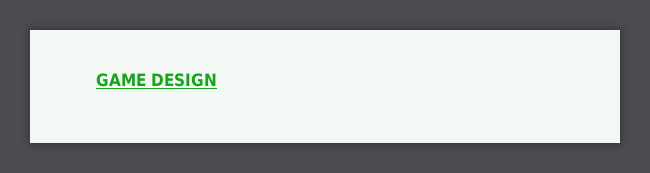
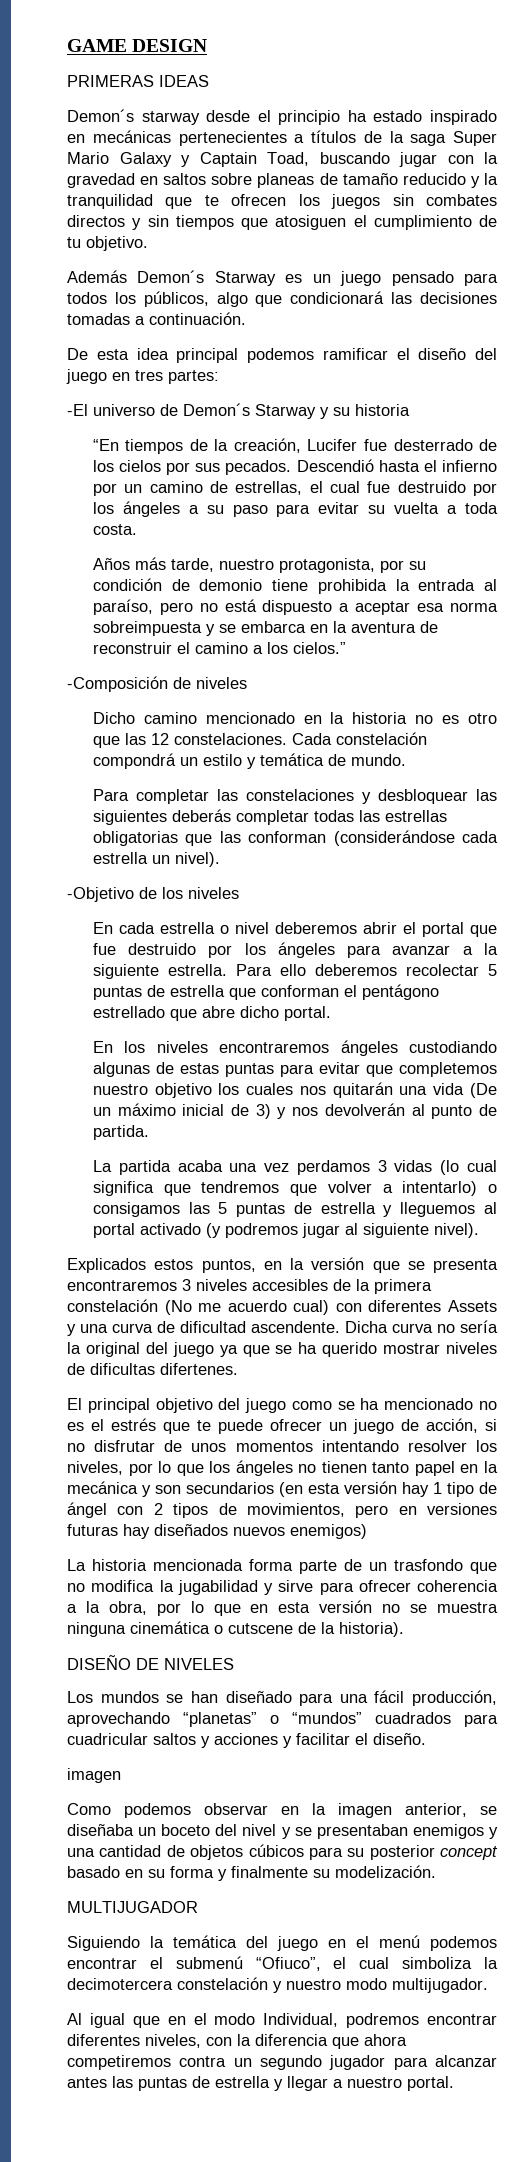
(217, 80) none -> [67,75,209,87] [67,109,497,125] [67,130,497,146] [67,152,498,167] [67,173,498,188] [67,194,497,209] [67,215,497,230] [67,236,148,251] [67,270,498,286] [67,291,497,307] [67,312,246,325] [67,348,497,363] [66,369,219,384] [67,403,410,419] [92,438,497,454] [92,459,497,475] [92,481,497,496] [92,501,499,517] [92,524,137,535] [92,557,426,573] [92,578,497,594] [92,599,498,615] [92,621,438,636] [92,642,346,654] [67,676,247,692] [92,712,497,724] [92,732,427,748] [92,753,406,769] [92,789,497,804] [92,809,447,825] [92,830,499,846] [92,852,220,867] [67,887,239,902] [92,922,498,937] [92,942,498,958] [92,964,497,979] [92,984,439,1000] [92,1006,331,1021] [92,1040,498,1056] [92,1062,497,1077] [92,1082,497,1098] [92,1103,497,1119] [92,1125,149,1140] [92,1160,498,1175] [92,1181,497,1196] [92,1202,497,1217] [92,1223,479,1238] [67,1257,498,1273] [67,1279,432,1294] [67,1299,497,1315] [67,1320,498,1336] [67,1342,497,1357] [67,1363,238,1375] [67,1398,497,1413] [67,1418,497,1434] [67,1440,497,1452] [67,1460,498,1476] [67,1481,497,1497] [67,1502,497,1518] [67,1524,367,1539] [67,1559,497,1574] [67,1580,498,1595] [67,1600,499,1616] [67,1621,404,1637] [67,1655,234,1670] [67,1690,497,1706] [67,1712,498,1727] [67,1733,426,1748] [67,1768,121,1783] [67,1803,497,1818] [67,1824,498,1839] [67,1844,498,1860] [67,1865,436,1881] [67,1901,198,1913] [67,1935,497,1951] [67,1956,498,1971] [67,1977,488,1993] [67,2013,497,2028] [67,2034,407,2049] [67,2055,497,2070] [67,2076,454,2091] // PRIMERAS IDEAS // Demon´s starway desde el principio ha estado inspirado en mecánicas pertenecientes a títulos de la saga Super Mario Galaxy y Captain Toad, buscando jugar con la gravedad en saltos sobre planeas de tamaño reducido y la tranquilidad que te ofrecen los juegos sin combates directos y sin tiempos que atosiguen el cumplimiento de tu objetivo. // Además Demon´s Starway es un juego pensado para todos los públicos, algo que condicionará las decisiones tomadas a continuación. // De esta idea principal podemos ramificar el diseño del juego en tres partes: // -El universo de Demon´s Starway y su historia // “En tiempos de la creación, Lucifer fue desterrado de los cielos por sus pecados. Descendió hasta el infierno por un camino de estrellas, el cual fue destruido por los ángeles a su paso para evitar su vuelta a toda costa. // Años más tarde, nuestro protagonista, por su condición de demonio tiene prohibida la entrada al paraíso, pero no está dispuesto a aceptar esa norma sobreimpuesta y se embarca en la aventura de reconstruir el camino a los cielos.” // -Composición de niveles // Dicho camino mencionado en la historia no es otro que las 12 constelaciones. Cada constelación compondrá un estilo y temática de mundo. // Para completar las constelaciones y desbloquear las siguientes deberás completar todas las estrellas obligatorias que las conforman (considerándose cada estrella un nivel). // -Objetivo de los niveles // En cada estrella o nivel deberemos abrir el portal que fue destruido por los ángeles para avanzar a la siguiente estrella. Para ello deberemos recolectar 5 puntas de estrella que conforman el pentágono estrellado que abre dicho portal. // En los niveles encontraremos ángeles custodiando algunas de estas puntas para evitar que completemos nuestro objetivo los cuales nos quitarán una vida (De un máximo inicial de 3) y nos devolverán al punto de partida. // La partida acaba una vez perdamos 3 vidas (lo cual significa que tendremos que volver a intentarlo) o consigamos las 5 puntas de estrella y lleguemos al portal activado (y podremos jugar al siguiente nivel). // Explicados estos puntos, en la versión que se presenta encontraremos 3 niveles accesibles de la primera constelación (No me acuerdo cual) con diferentes Assets y una curva de dificultad ascendente. Dicha curva no sería la original del juego ya que se ha querido mostrar niveles de dificultas difertenes. // El principal objetivo del juego como se ha mencionado no es el estrés que te puede ofrecer un juego de acción, si no disfrutar de unos momentos intentando resolver los niveles, por lo que los ángeles no tienen tanto papel en la mecánica y son secundarios (en esta versión hay 1 tipo de ángel con 2 tipos de movimientos, pero en versiones futuras hay diseñados nuevos enemigos) // La historia mencionada forma parte de un trasfondo que no modifica la jugabilidad y sirve para ofrecer coherencia a la obra, por lo que en esta versión no se muestra ninguna cinemática o cutscene de la historia). // DISEÑO DE NIVELES // Los mundos se han diseñado para una fácil producción, aprovechando “planetas” o “mundos” cuadrados para cuadricular saltos y acciones y facilitar el diseño. // imagen // Como podemos observar en la imagen anterior, se diseñaba un boceto del nivel y se presentaban enemigos y una cantidad de objetos cúbicos para su posterior concept basado en su forma y finalmente su modelización. // MULTIJUGADOR // Siguiendo la temática del juego en el menú podemos encontrar el submenú “Ofiuco”, el cual simboliza la decimotercera constelación y nuestro modo multijugador. // Al igual que en el modo Individual, podremos encontrar diferentes niveles, con la diferencia que ahora competiremos contra un segundo jugador para alcanzar antes las puntas de estrella y llegar a nuestro portal.

